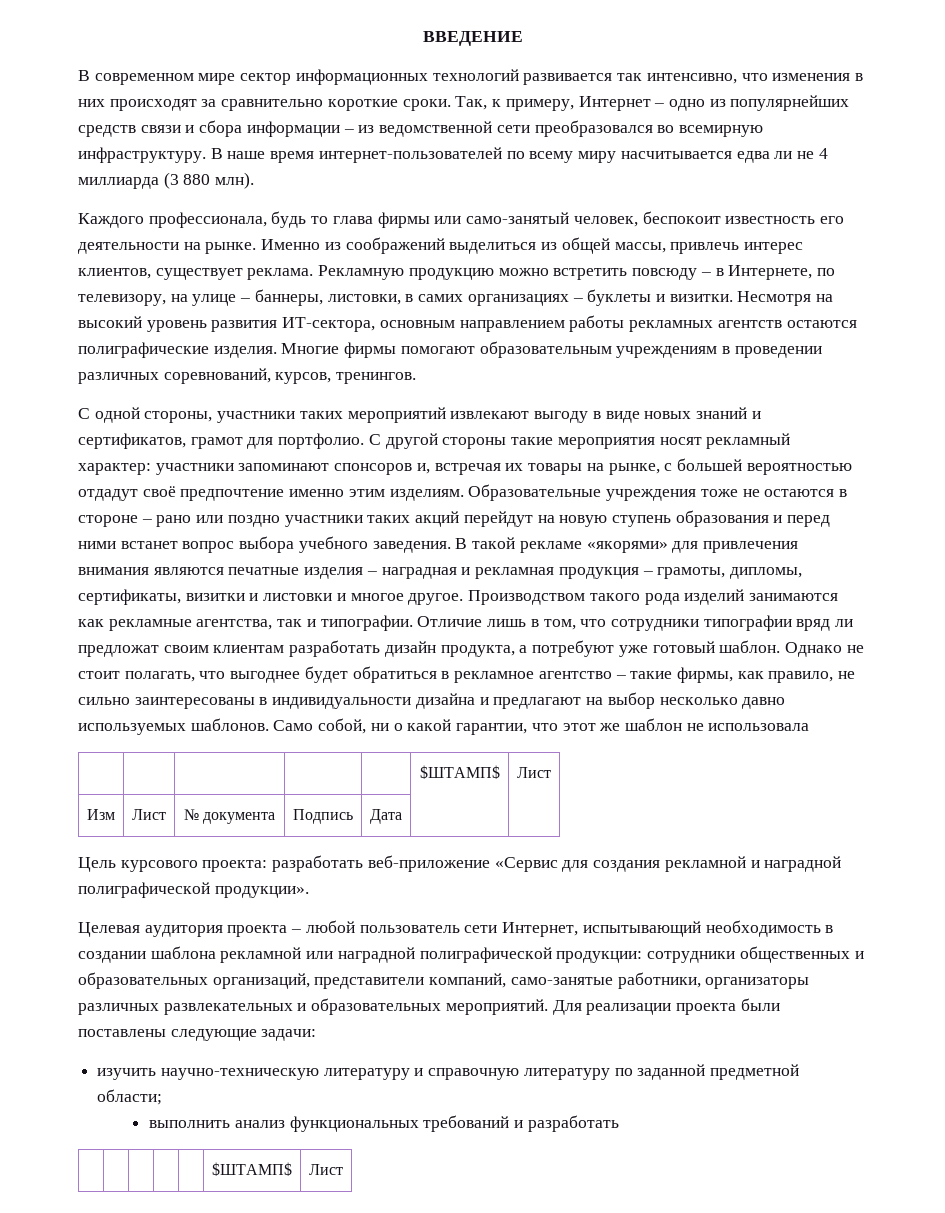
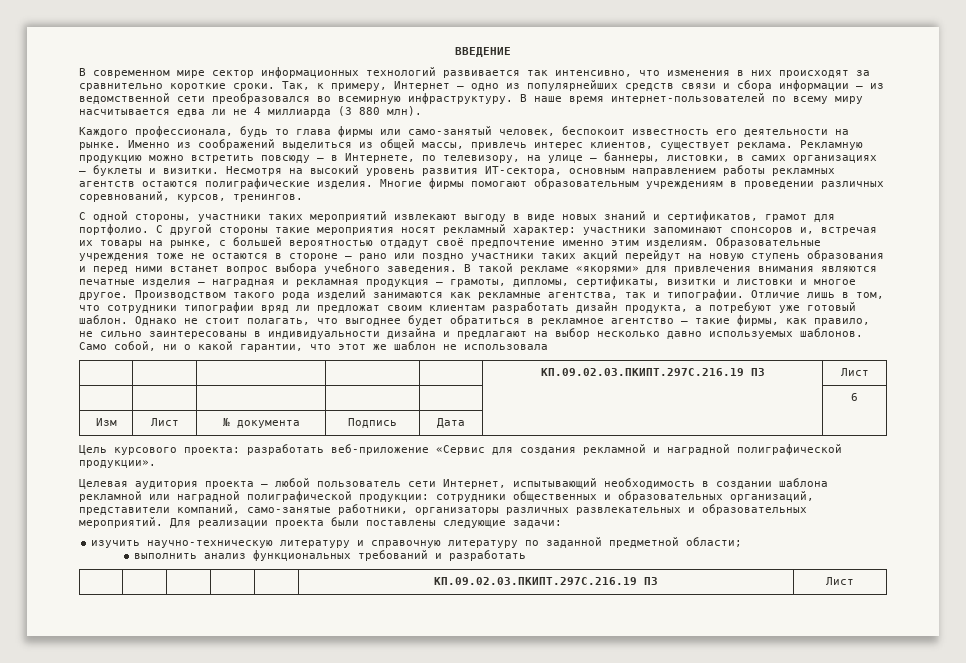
[419,765,500,779] [517,767,551,778] $ШТАМП$ | Лист -> [540,368,765,376] [840,368,869,376] [851,393,858,401] КП.09.02.03.ПКИПТ.297С.216.19 ПЗ | Лист // | | | | | | 6
[212,1162,292,1176] $ШТАМП$ -> [434,577,658,585] КП.09.02.03.ПКИПТ.297С.216.19 ПЗ

